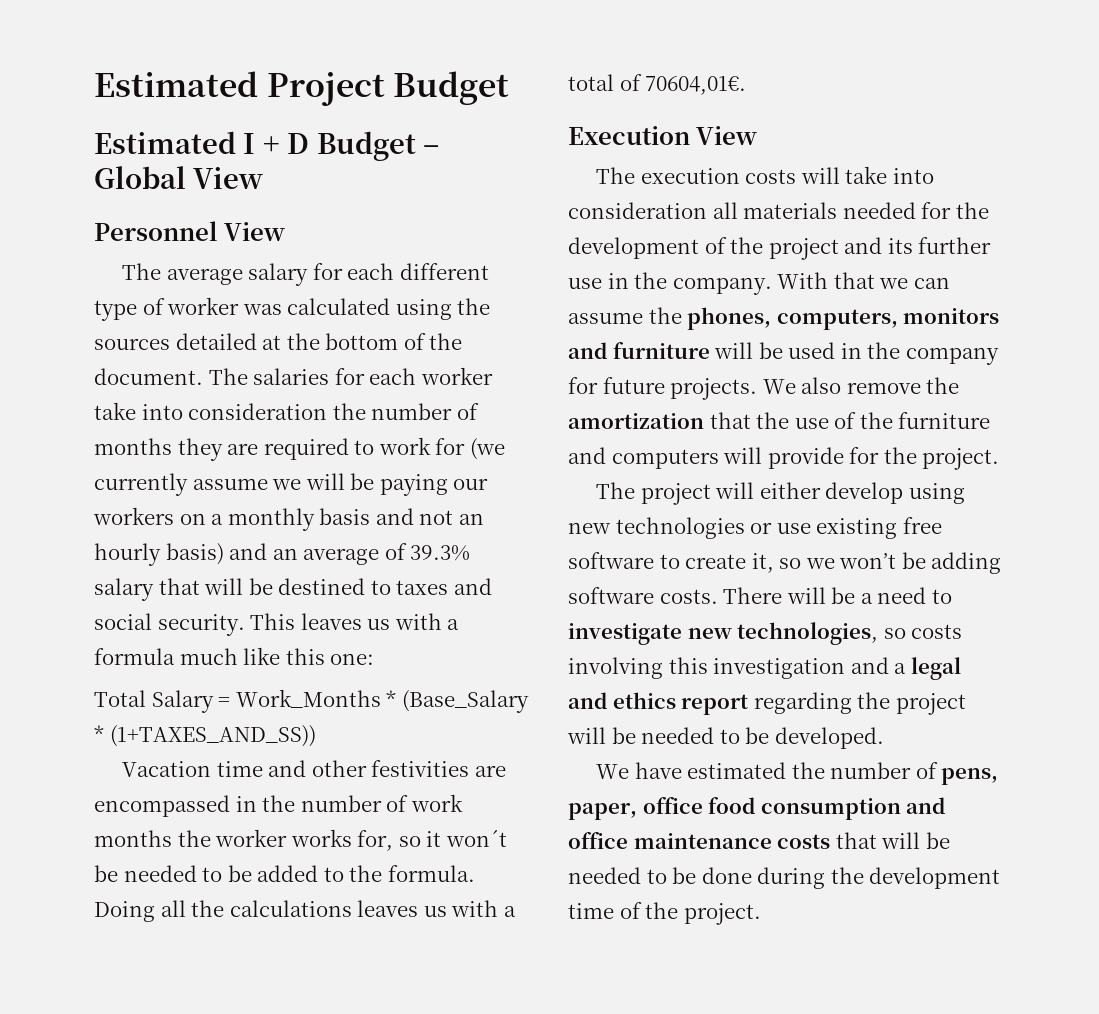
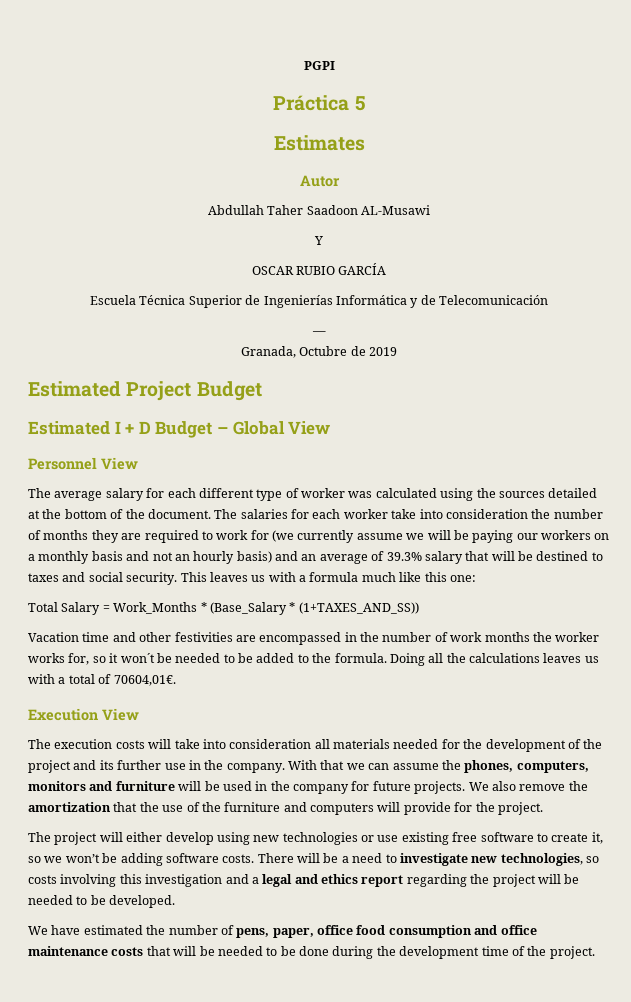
(94, 84) none -> [303,61,335,70] [273,95,365,111] [273,135,365,151] [299,175,340,187] [207,205,431,215] [314,236,323,245] [251,263,387,275] [90,295,548,308] [311,331,326,335] [240,346,398,358] PGPI // Práctica 5 // Estimates // Autor // Abdullah Taher Saadoon AL-Musawi // Y // OSCAR RUBIO GARCÍA // Escuela Técnica Superior de Ingenierías Informática y de Telecomunicación // — // Granada, Octubre de 2019 //

